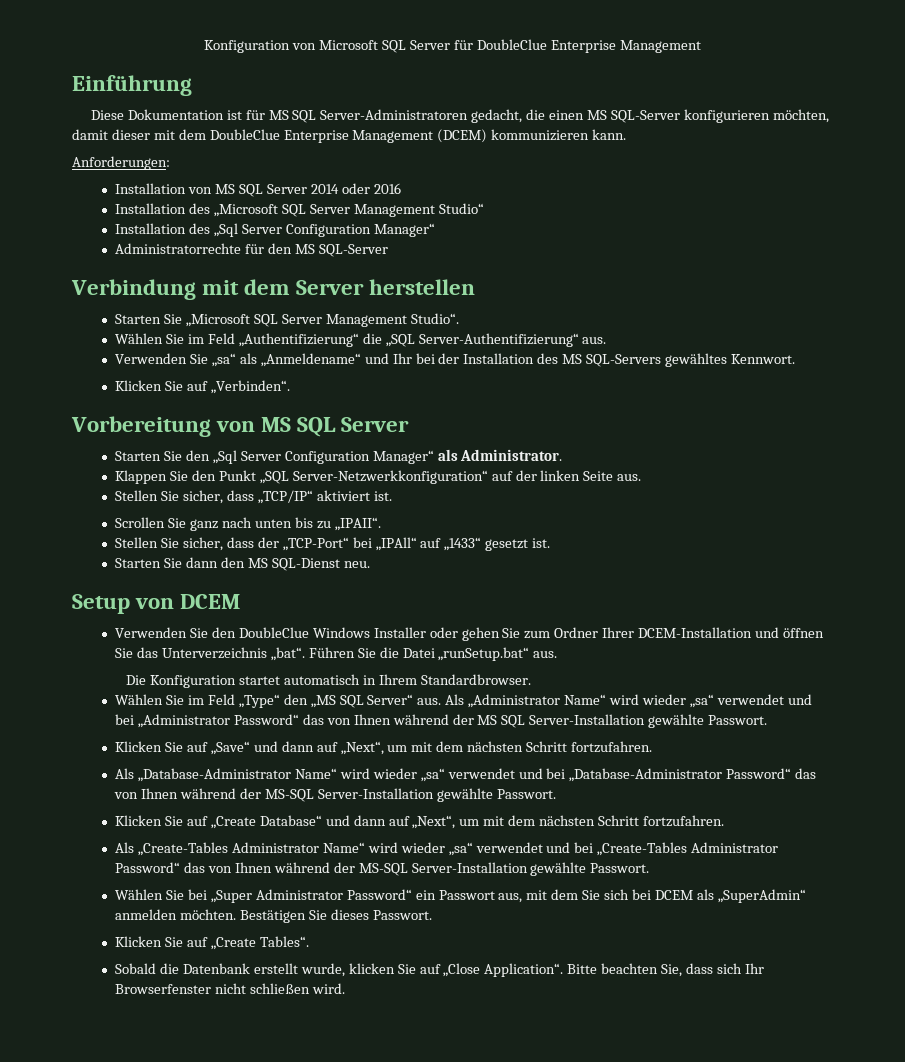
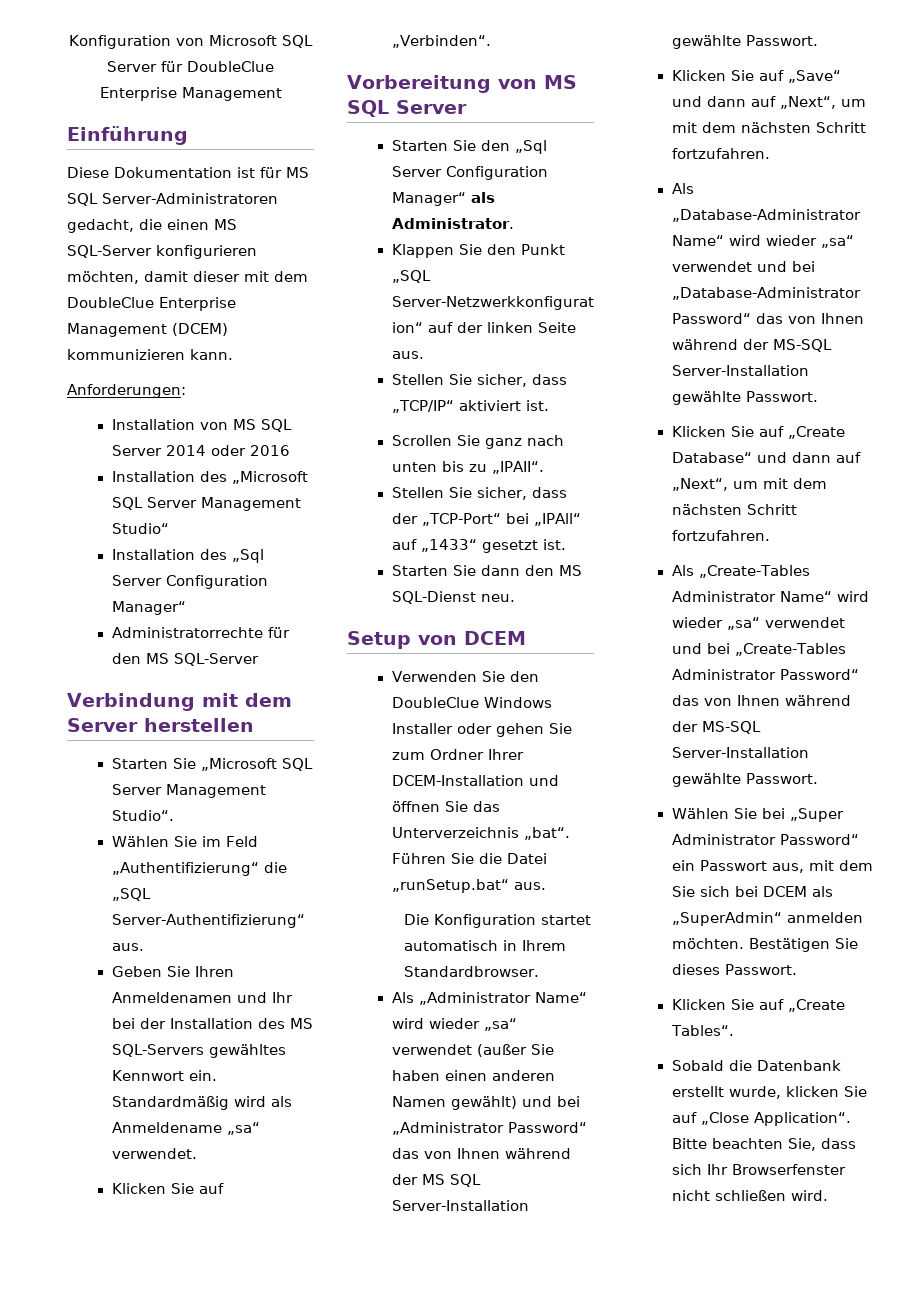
[115,353,361,367] Verwenden Sie „sa“ als „Anmeldename“ -> [111,966,234,977] [111,992,232,1003] Geben Sie Ihren Anmeldenamen
[730,354,795,364] Kennwort. -> [111,1070,217,1081] [111,1096,292,1110] [111,1122,260,1135] [111,1148,197,1159] Kennwort ein. Standardmäßig wird als Anmeldename „sa“ verwendet.
[115,694,442,708] Wählen Sie im Feld „Type“ den „MS SQL Server“ aus. -> (539, 971) none
(784, 699) none -> [476,1044,554,1057] [391,1070,555,1081] [391,1096,517,1110] (außer Sie haben einen anderen Namen gewählt)

